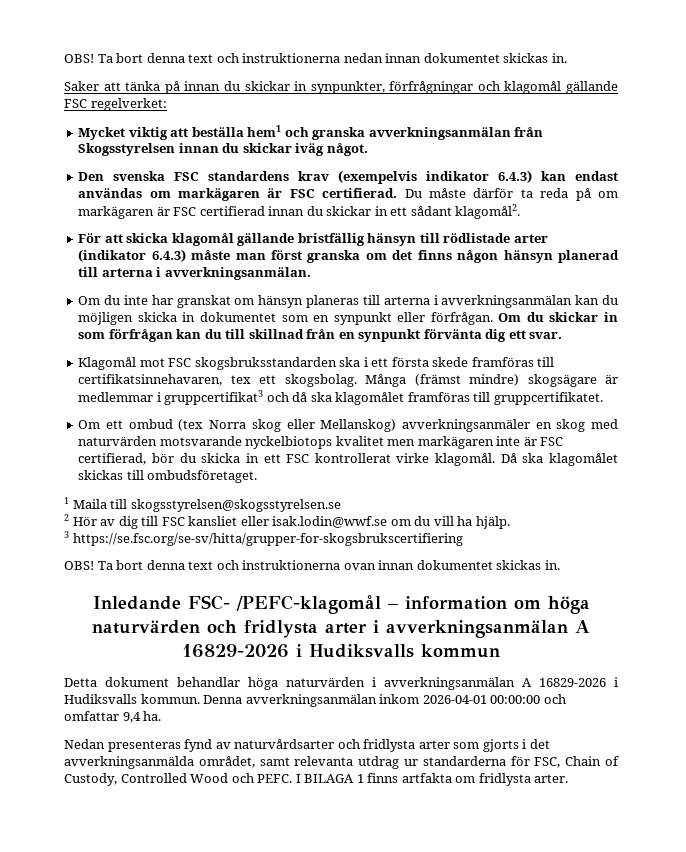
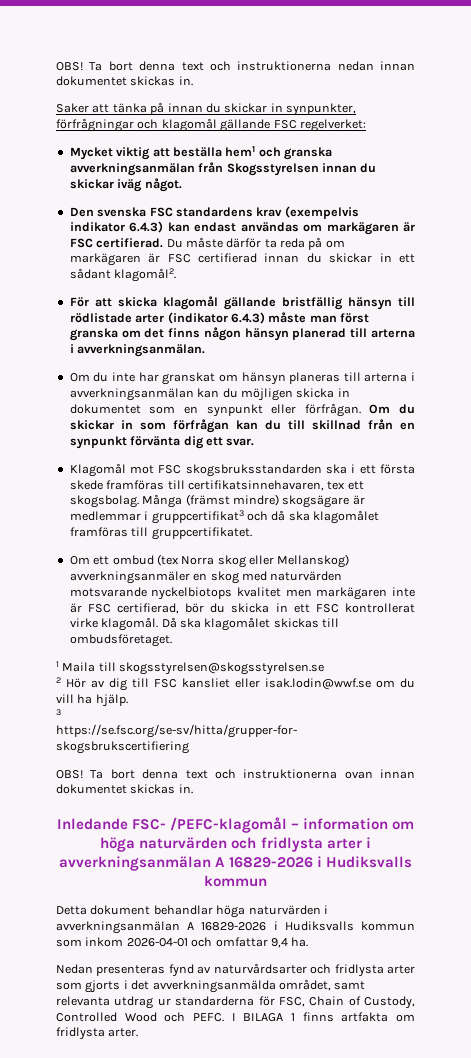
[140,694,377,707] kommun. Denna avverkningsanmälan -> [360,921,415,931] [56,939,82,947] kommun som
[490,695,541,704] 00:00:00 -> (188, 942) none

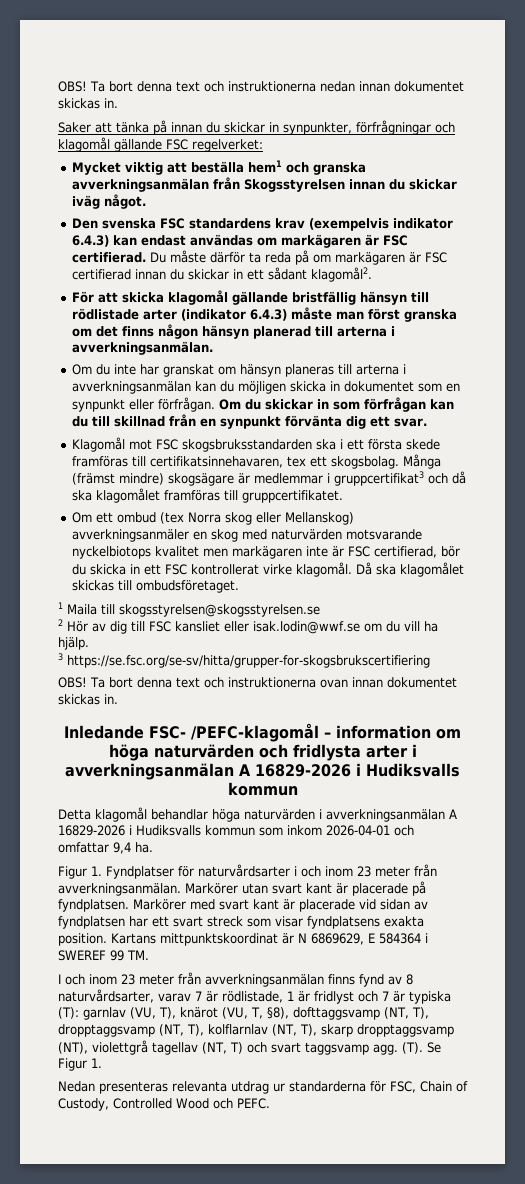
[90,905,151,915] dokument -> [95,807,147,822] klagomål
[56,963,415,977] [56,979,366,993] Nedan presenteras fynd av naturvårdsarter och fridlysta arter som gjorts i det avverkningsanmälda området, samt -> [58,864,437,879] [58,881,426,896] [58,899,428,912] [58,916,424,929] [58,933,428,946] [58,950,149,961] [58,972,413,987] [58,989,451,1004] [58,1007,429,1020] [58,1024,454,1037] [58,1040,441,1055] [58,1058,102,1071] [58,1081,168,1094] Figur 1. Fyndplatser för naturvårdsarter i och inom 23 meter från avverkningsanmälan. Markörer utan svart kant är placerade på fyndplatsen. Markörer med svart kant är placerade vid sidan av fyndplatsen har ett svart streck som visar fyndplatsens exakta position. Kartans mittpunktskoordinat är N 6869629, E 584364 i SWEREF 99 TM. // I och inom 23 meter från avverkningsanmälan finns fynd av 8 naturvårdsarter, varav 7 är rödlistade, 1 är fridlyst och 7 är typiska (T): garnlav (VU, T), knärot (VU, T, §8), dofttaggsvamp (NT, T), dropptaggsvamp (NT, T), kolflarnlav (NT, T), skarp dropptaggsvamp (NT), violettgrå tagellav (NT, T) och svart taggsvamp agg. (T). Se Figur 1. // Nedan presenteras
[231,1012,415,1022] [56,1027,139,1040] I BILAGA 1 finns artfakta om fridlysta arter. -> (270, 1103) none

